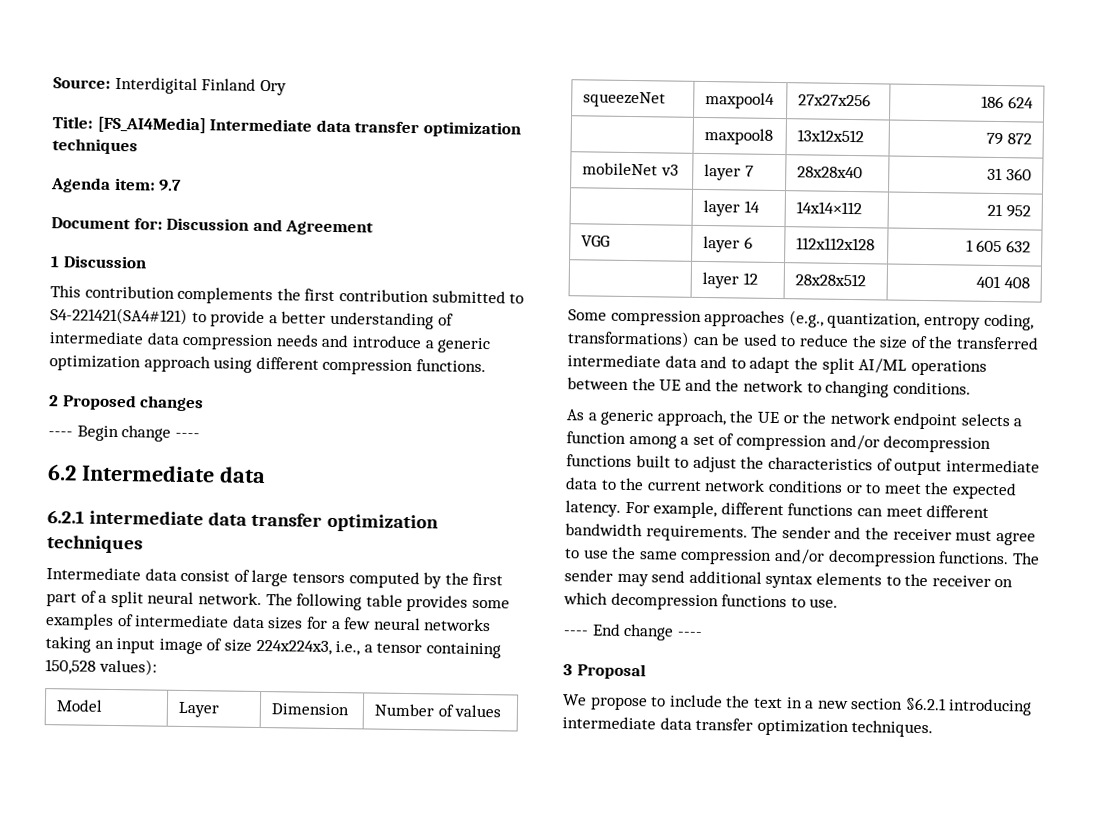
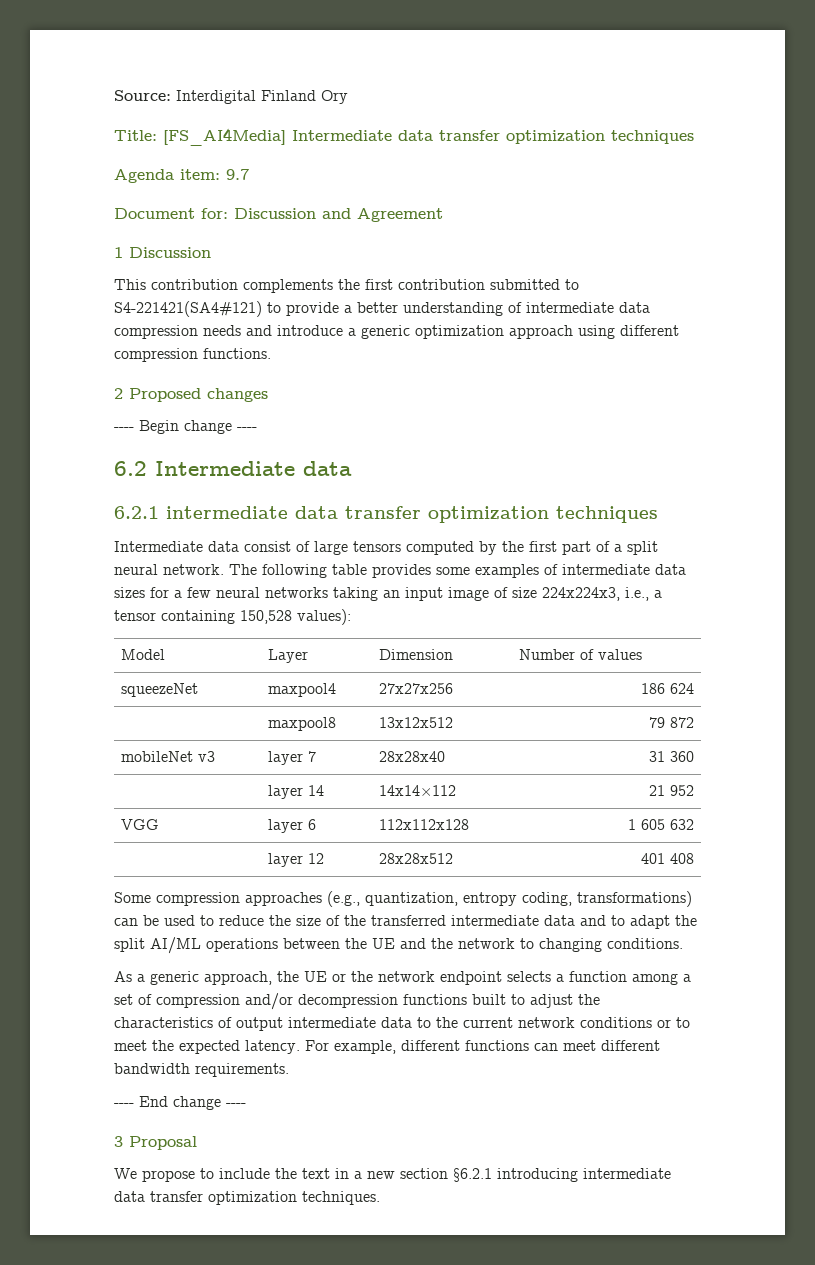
[751,525,1036,546] [564,546,1040,568] [564,569,1014,589] [563,592,839,611] The sender and the receiver must agree to use the same compression and/or decompression functions. The sender may send additional syntax elements to the receiver on which decompression functions to use. -> (289, 1070) none

